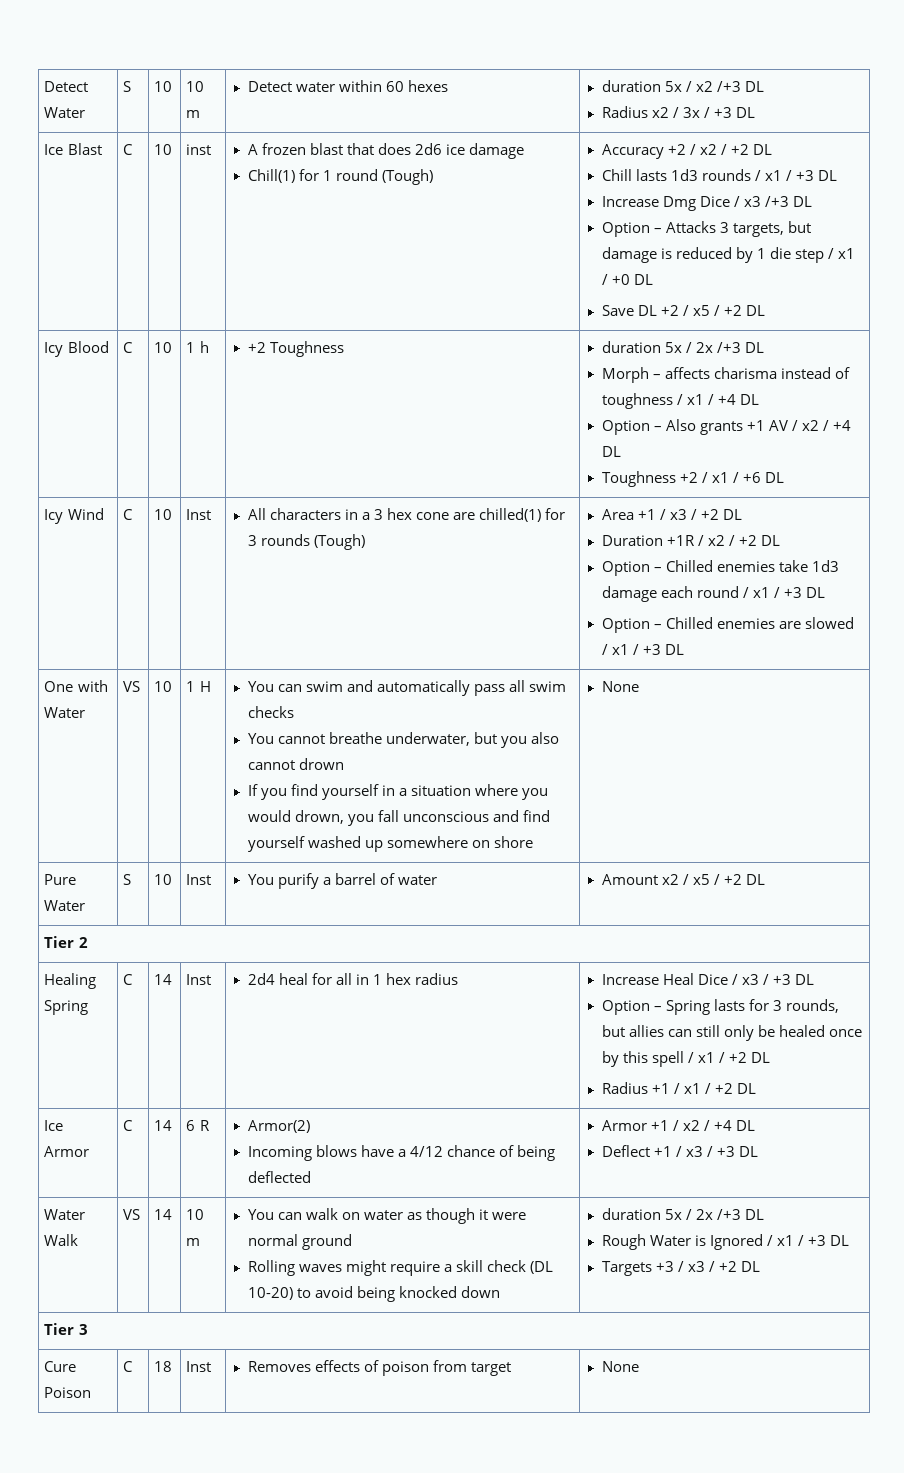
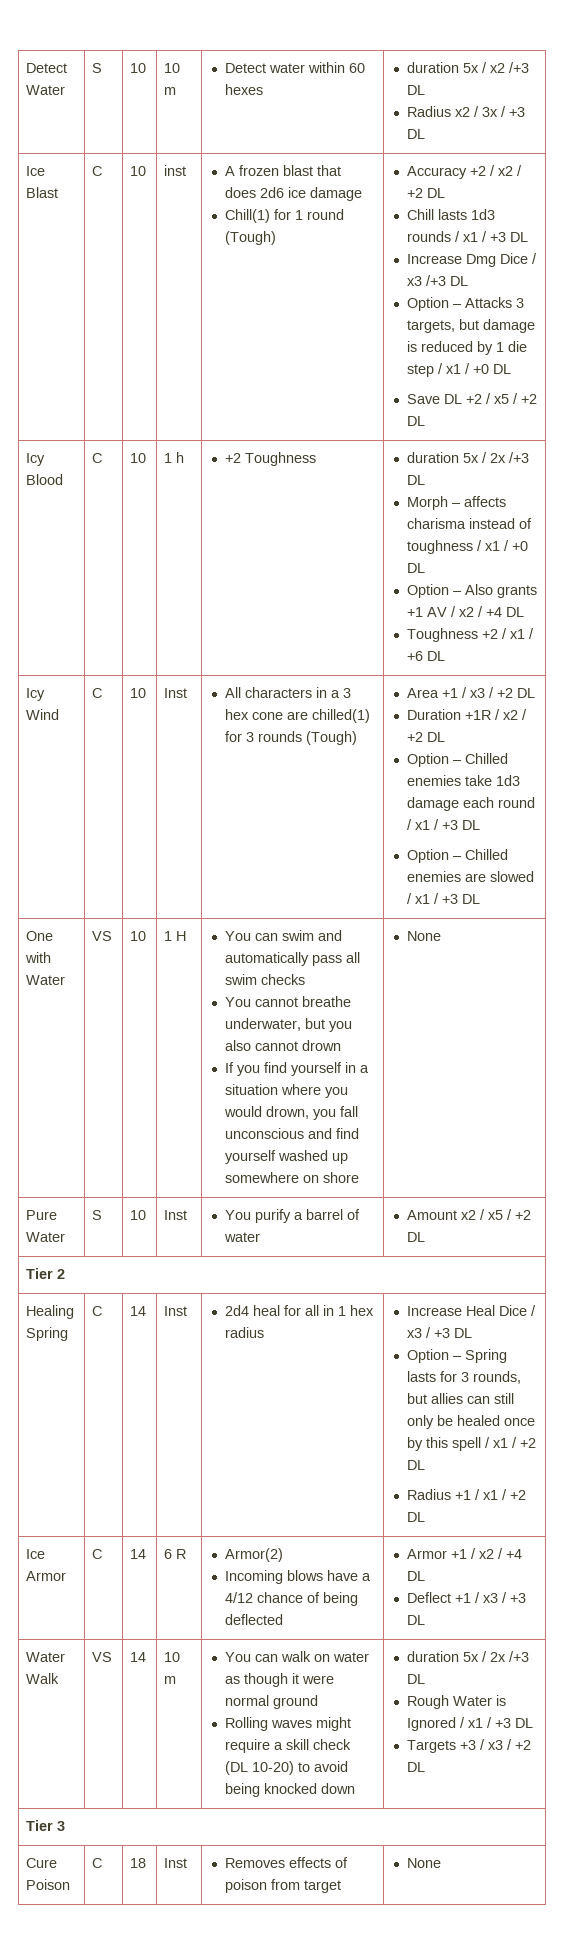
[718,394,737,405] +4 -> [512,541,529,551] +0

